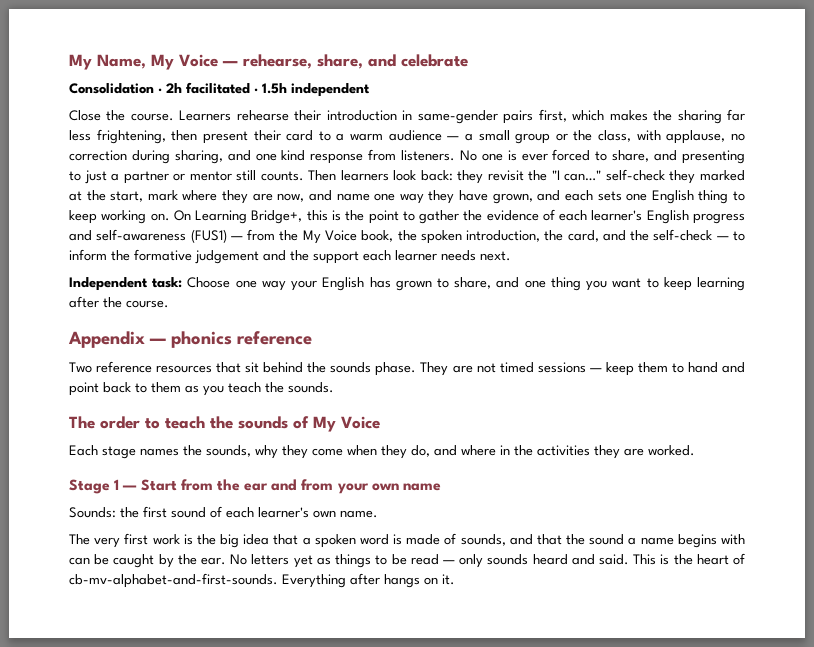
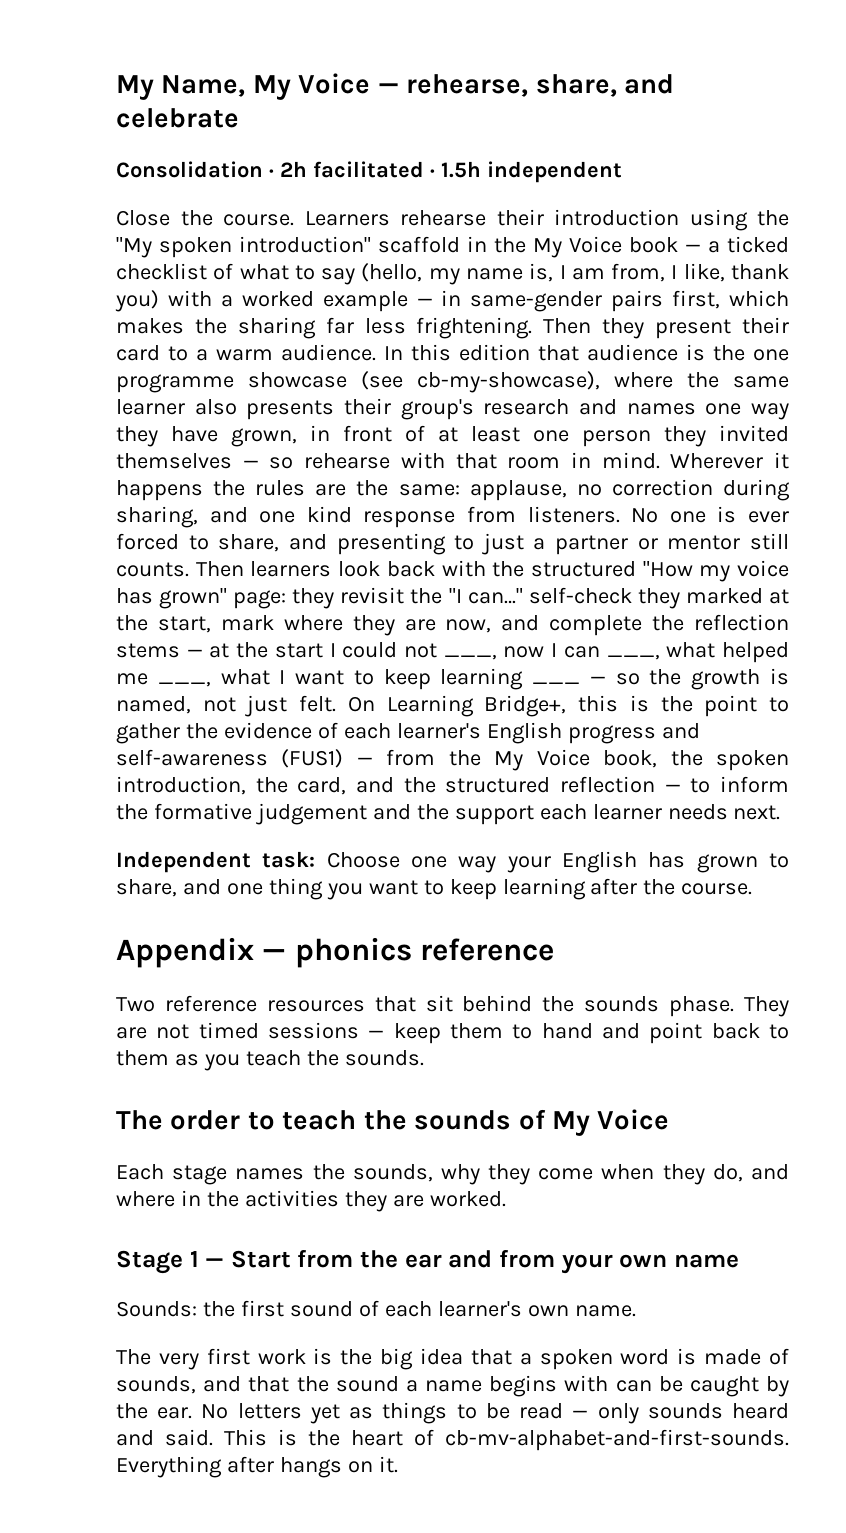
(397, 115) none -> [689,209,789,231] [116,236,789,258] [116,263,790,285] [115,290,433,312] using the "My spoken introduction" scaffold in the My Voice book — a ticked checklist of what to say (hello, my name is, I am from, I like, thank you) with a worked example —
[96,129,198,144] frightening, then -> [416,317,645,339] frightening. Then they
[388,130,661,144] audience — a small group or the class, with -> [281,344,789,361] [116,371,789,393] [116,398,789,420] [116,425,789,447] [116,452,789,469] [116,480,460,501] audience. In this edition that audience is the one programme showcase (see cb-my-showcase), where the same learner also presents their group's research and names one way they have grown, in front of at least one person they invited themselves — so rehearse with that room in mind. Wherever it happens the rules are the same:
[420,170,453,181] back: -> [386,560,790,582] [116,588,287,609] back with the structured "How my voice has grown" page:
[336,190,745,204] [69,210,170,224] name one way they have grown, and each sets one English thing to keep working on. -> [549,614,789,636] [116,642,789,663] [116,668,789,690] [116,695,337,717] complete the reflection stems — at the start I could not ___, now I can ___, what helped me ___, what I want to keep learning ___ — so the growth is named, not just felt.
[653,229,713,241] self-check -> [445,776,655,793] structured reflection

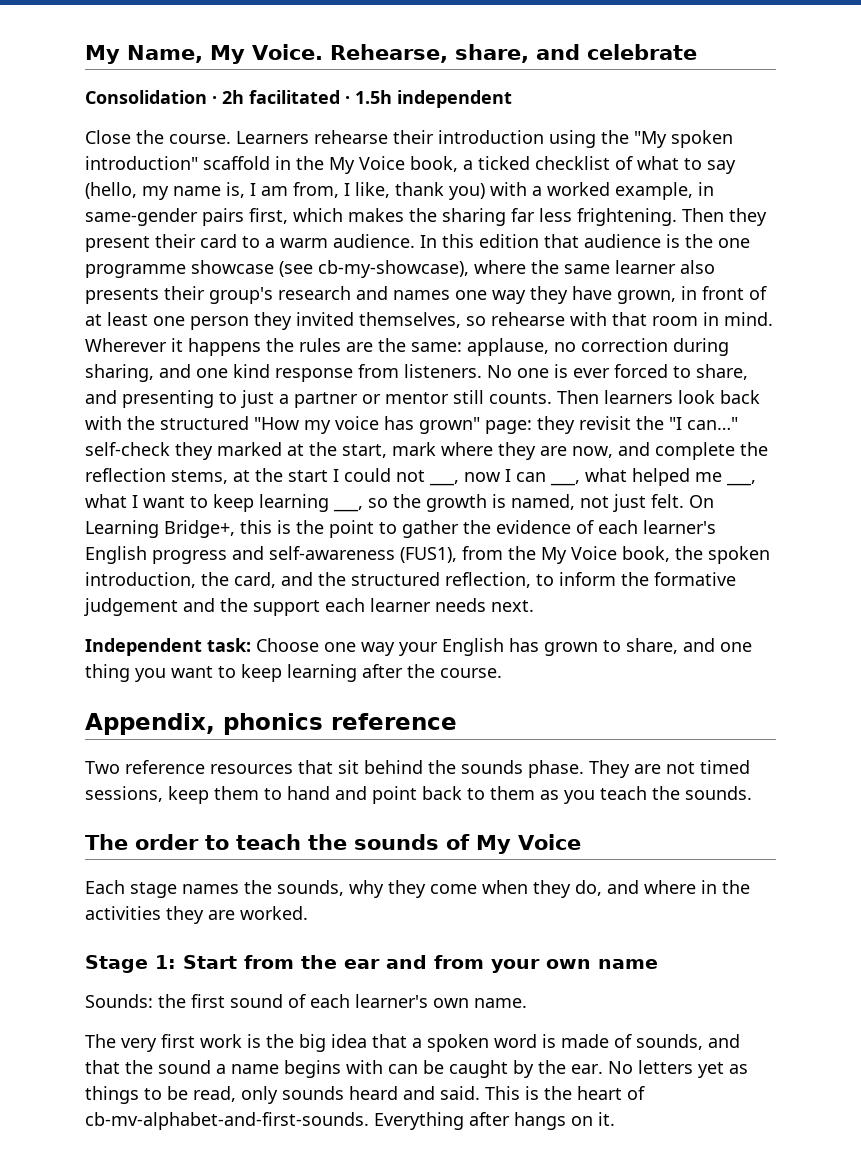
[298,73,529,97] Voice — rehearse, -> [252,44,448,63] Voice. Rehearse,
[629,237,701,253] book — -> [410,156,458,172] book,
[322,291,433,312] example — -> [615,182,693,200] example,
[116,453,259,469] themselves — -> [359,312,461,328] themselves,
[116,643,203,658] stems — -> [171,470,228,484] stems,
[532,676,606,684] ___ — -> [333,506,363,512] ___,
[281,749,373,768] (FUS1) — -> [400,547,457,563] (FUS1),
[560,776,681,793] reflection — -> [445,572,531,588] reflection,
[116,937,287,968] Appendix — -> [85,713,215,735] Appendix,
[268,1022,385,1039] sessions — -> [85,786,163,802] sessions,
[189,1251,225,1267] 1 — -> [155,955,176,969] 1:
[519,1403,589,1419] read — -> [193,1086,236,1102] read,

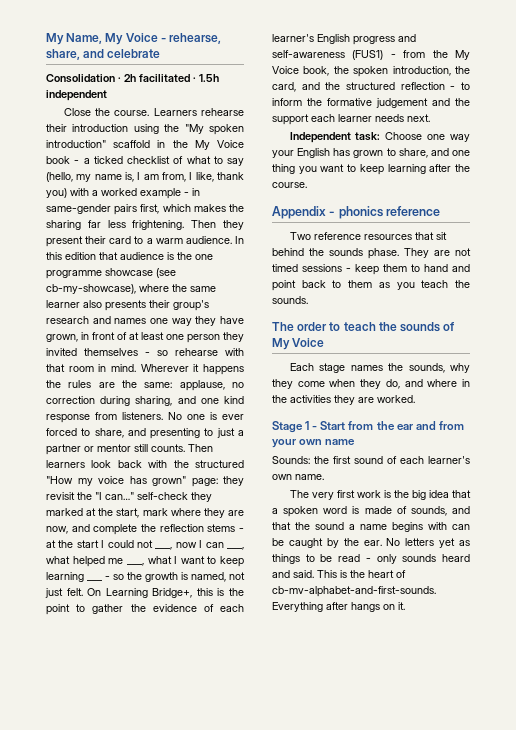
[252,44,448,63] Voice. Rehearse, -> [125,33,222,44] Voice - rehearse,
[410,156,458,172] book, -> [46,156,80,164] book -
[615,182,693,200] example, -> [140,188,189,199] example -
[359,312,461,328] themselves, -> [84,348,150,356] themselves -
[171,470,228,484] stems, -> [207,524,244,532] stems -
[333,506,363,512] ___, -> [87,580,102,581] [105,576,110,580] ___ -
[400,547,457,563] (FUS1), -> [352,50,396,60] (FUS1) -
[445,572,531,588] reflection, -> [400,82,456,90] reflection -
[85,713,215,735] Appendix, -> [272,206,336,219] Appendix -
[85,786,163,802] sessions, -> [302,264,351,272] sessions -
[155,955,176,969] 1: -> [305,421,318,430] 1 -
[193,1086,236,1102] read, -> [338,554,371,562] read -

